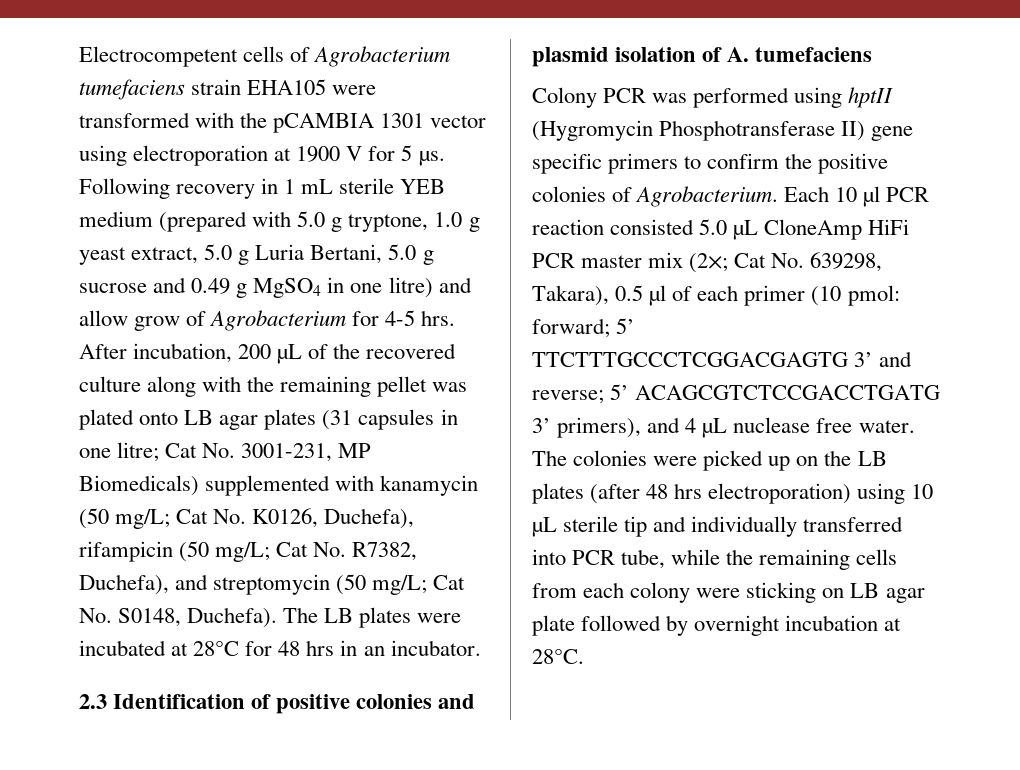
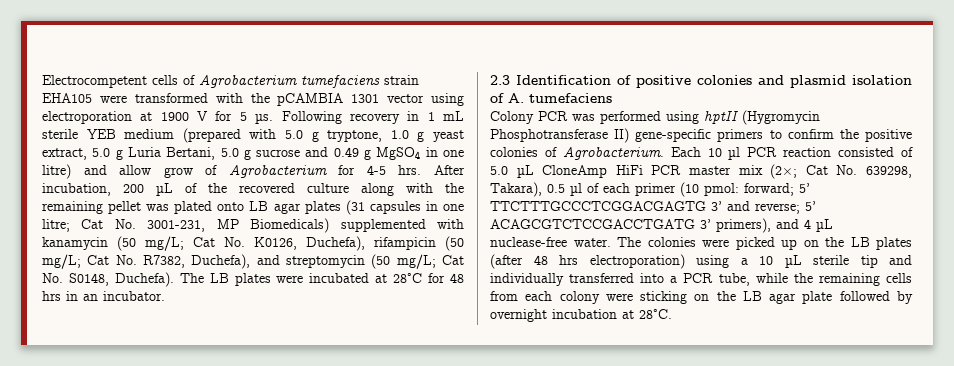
[871,126,914,141] [532,153,602,174] gene specific -> [635,129,712,142] gene-specific
(695, 227) none -> [901,147,913,157] of
[733,417,853,433] nuclease free -> [490,237,567,247] nuclease-free
(906, 493) none -> [740,258,748,265] a
(566, 557) none -> [670,276,678,283] a
(845, 593) none -> [716,291,736,301] the

